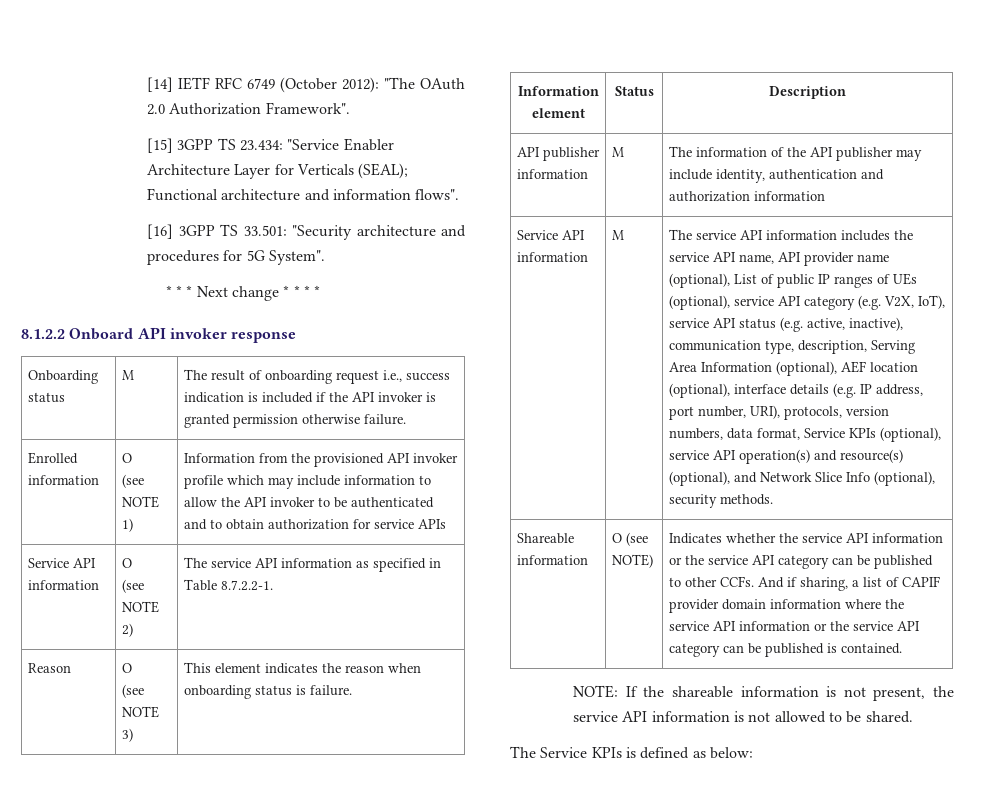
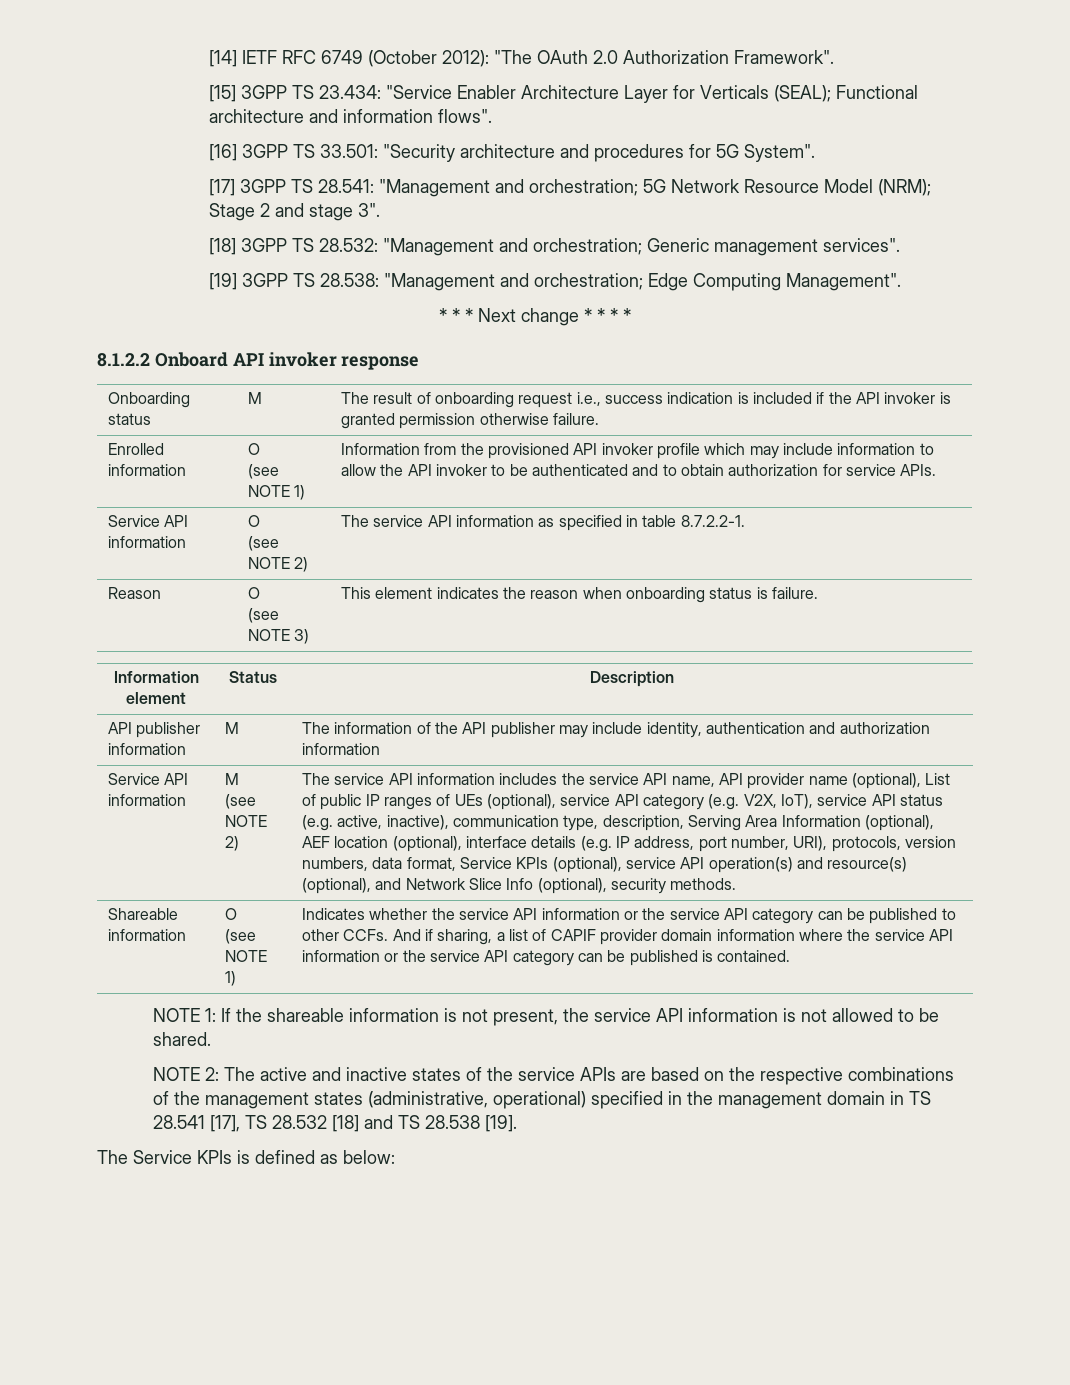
(325, 257) none -> [209,179,932,197] [209,203,381,221] [209,238,901,256] [209,273,902,291] // [17] 3GPP TS 28.541: "Management and orchestration; 5G Network Resource Model (NRM); Stage 2 and stage 3". // [18] 3GPP TS 28.532: "Management and orchestration; Generic management services". // [19] 3GPP TS 28.538: "Management and orchestration; Edge Computing Management".
[417,519,446,529] APIs -> [900,464,937,476] APIs.
[183,579,217,591] Table -> [642,515,677,527] table
(624, 235) none -> [225,794,257,809] [225,815,268,827] [225,836,240,851] // (see NOTE 2)
[625,532,648,546] [611,554,653,568] (see NOTE) -> [225,929,257,944] [225,950,268,962] [225,971,237,986] // (see NOTE 1)
[573,685,619,698] NOTE: -> [153,1008,217,1022] NOTE 1:
(913, 717) none -> [153,1067,955,1085] [153,1091,932,1109] [153,1115,518,1132] // NOTE 2: The active and inactive states of the service APIs are based on the respective combinations of the management states (administrative, operational) specified in the management domain in TS 28.541 [17], TS 28.532 [18] and TS 28.538 [19].

